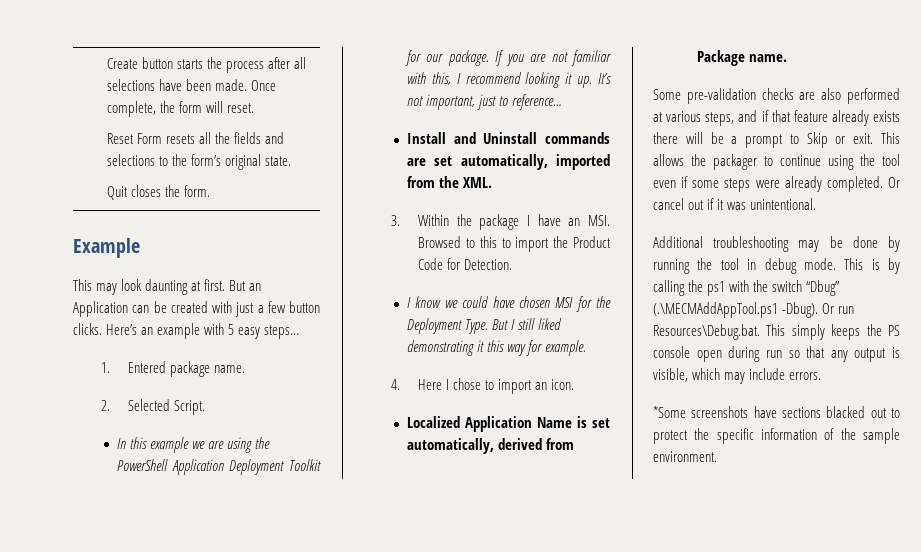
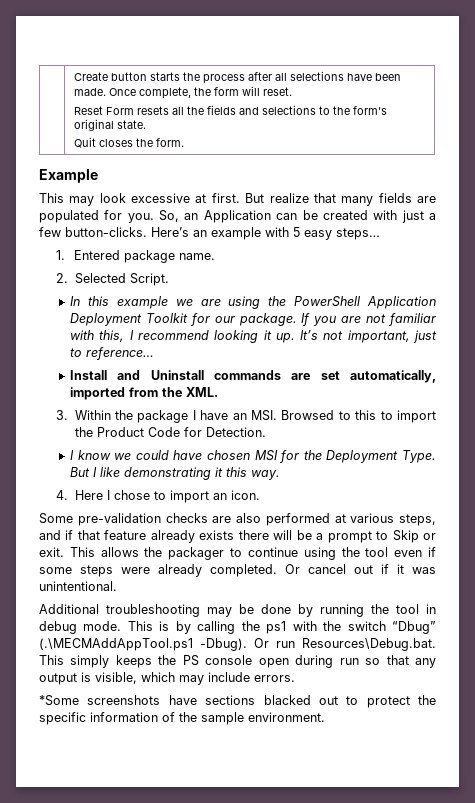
[145,279,189,295] daunting -> [131,193,191,203] excessive
(247, 285) none -> [269,193,437,206] [39,210,180,223] realize that many fields are populated for you. So,
[289,301,320,313] [73,323,102,335] button clicks. -> [65,227,147,237] button-clicks.
[518,318,563,330] still liked -> [100,467,121,477] like
[507,340,587,356] way for example. -> [251,470,281,480] way.
[407,416,610,432] [407,438,575,454] [697,50,788,66] // Localized Application Name is set automatically, derived from Package name. -> (260, 495) none

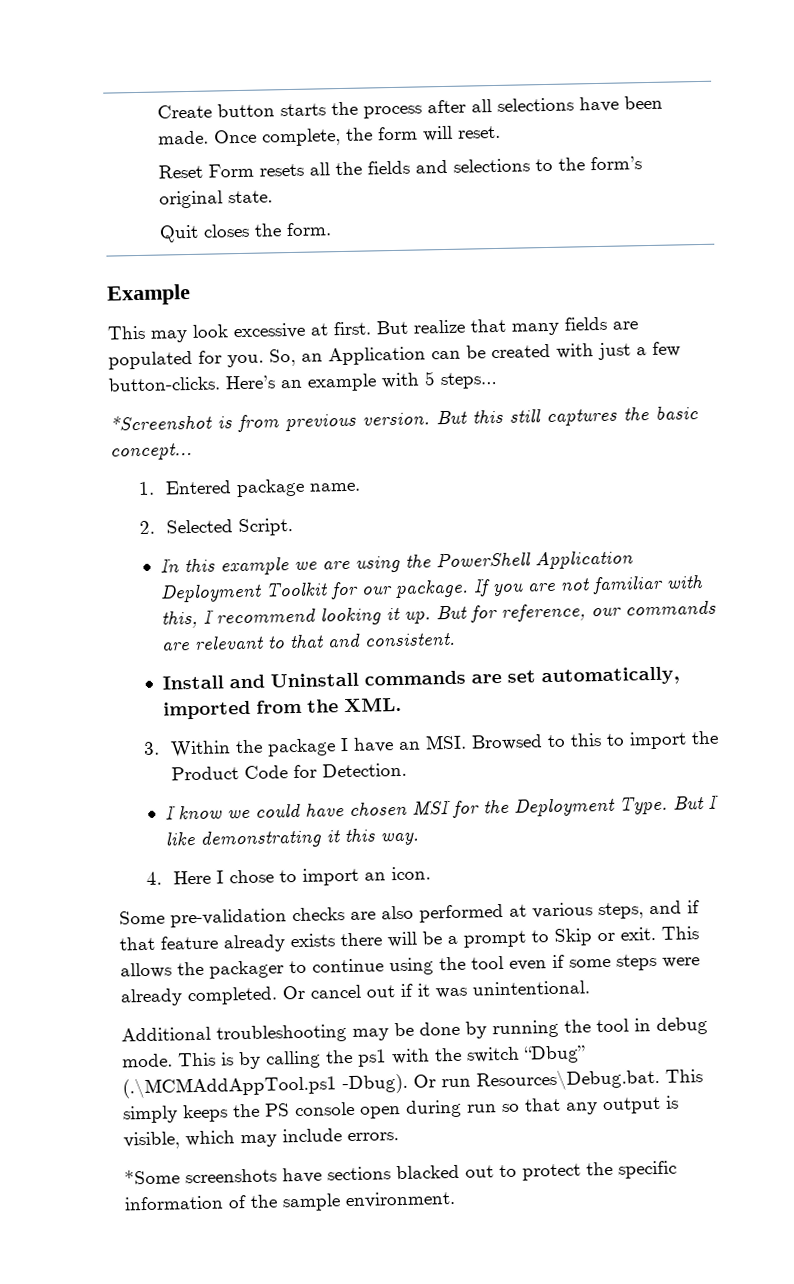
[304,230,332,240] easy -> (435, 378) none
(380, 234) none -> [109,405,698,433] [110,442,193,461] // *Screenshot is from previous version. But this still captures the basic concept…
[300,330,437,343] [70,347,155,360] It’s not important, just to reference… -> [436,600,717,623] [161,632,457,651] But for reference, our commands are relevant to that and consistent.
[39,638,193,651] (.\MECMAddAppTool.ps1 -> [122,1074,337,1099] (.\MCMAddAppTool.ps1

